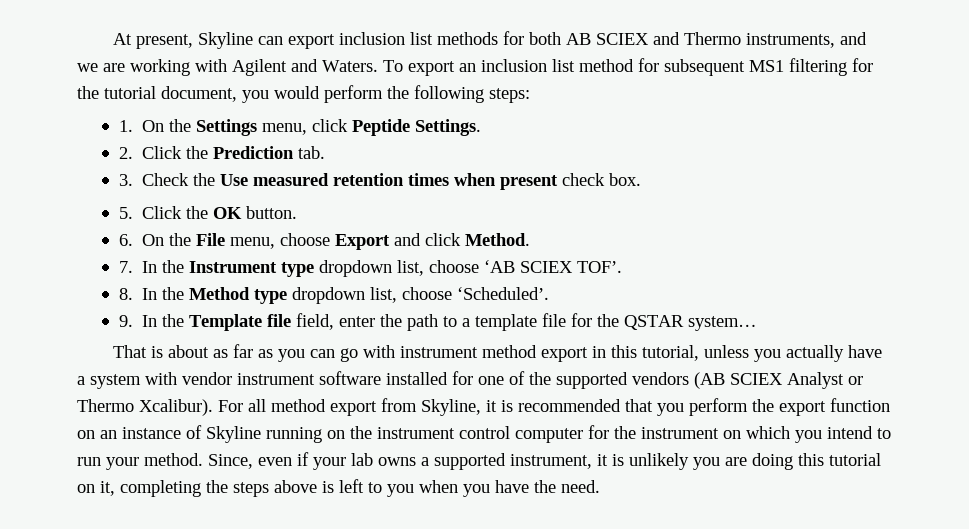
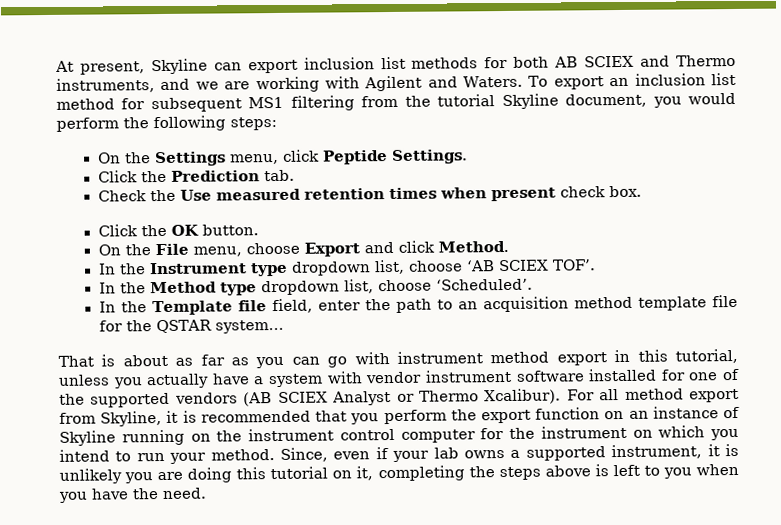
[852,58,873,72] for -> [361,95,399,108] from
(156, 92) none -> [501,93,559,110] Skyline
[118,120,133,132] 1. -> (277, 123) none
[118,147,133,159] 2. -> (468, 156) none
[118,174,133,186] 3. -> (295, 175) none
[118,207,133,219] 5. -> (642, 191) none
[118,234,133,246] 6. -> (259, 230) none
[118,261,133,273] 7. -> (509, 246) none
[118,288,133,300] 8. -> (596, 265) none
[118,315,133,327] 9. -> (533, 284) none
[462,318,471,327] a -> [457,296,633,313] an acquisition method

